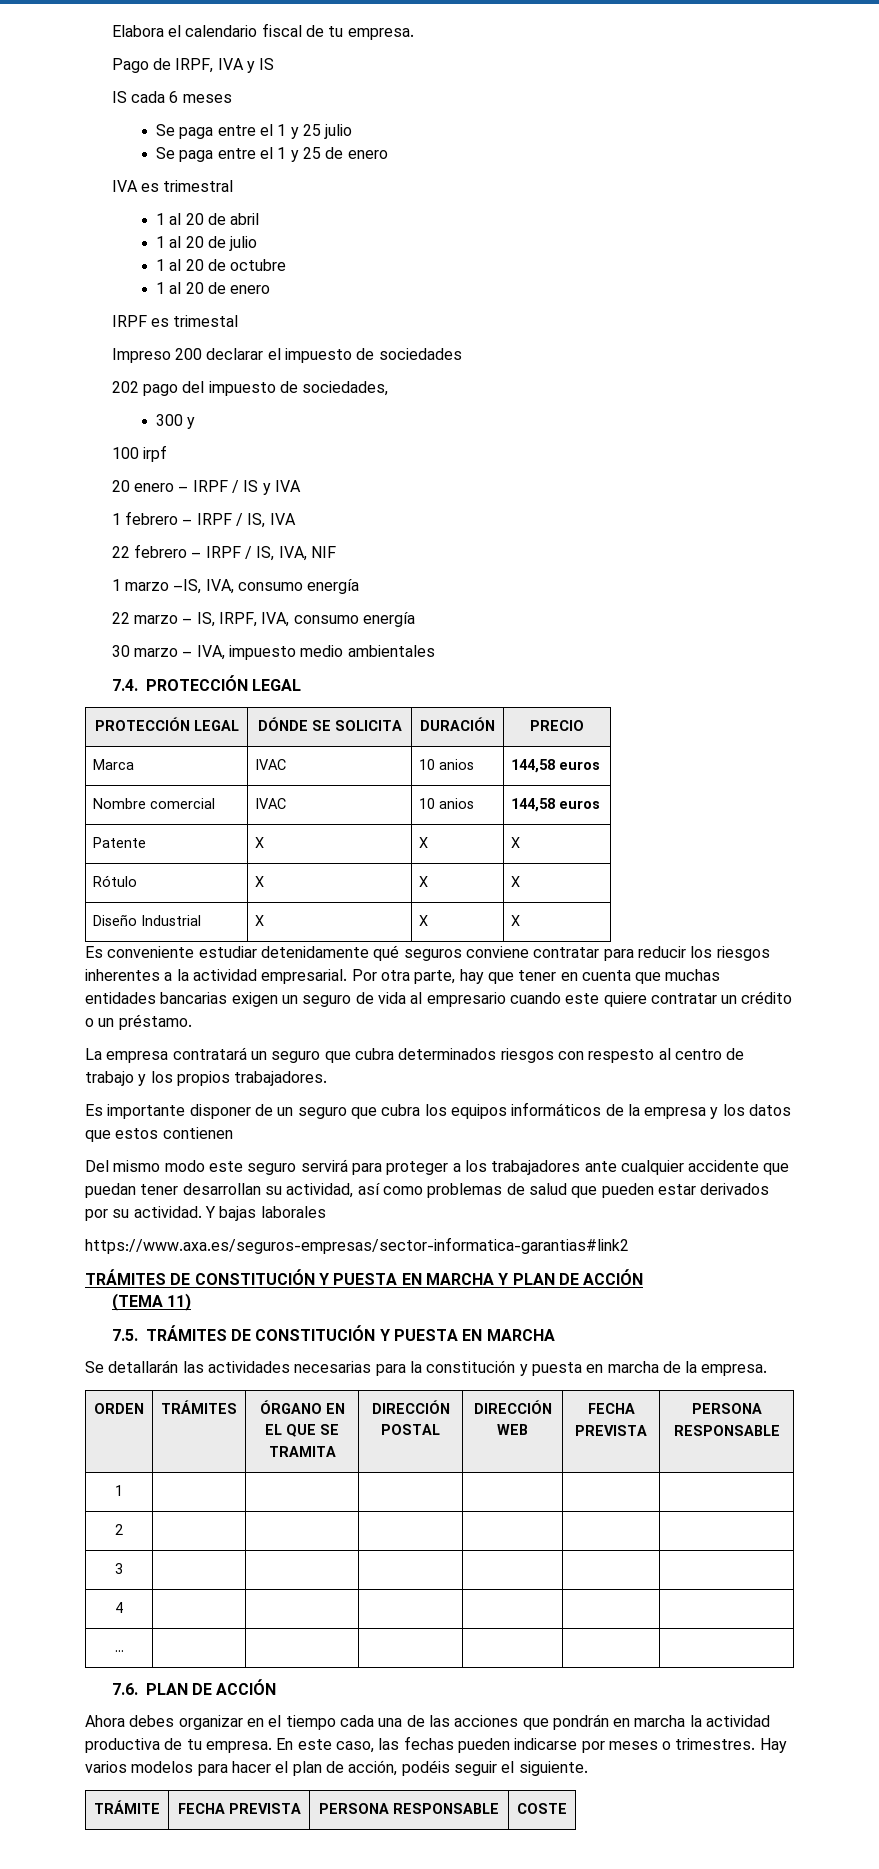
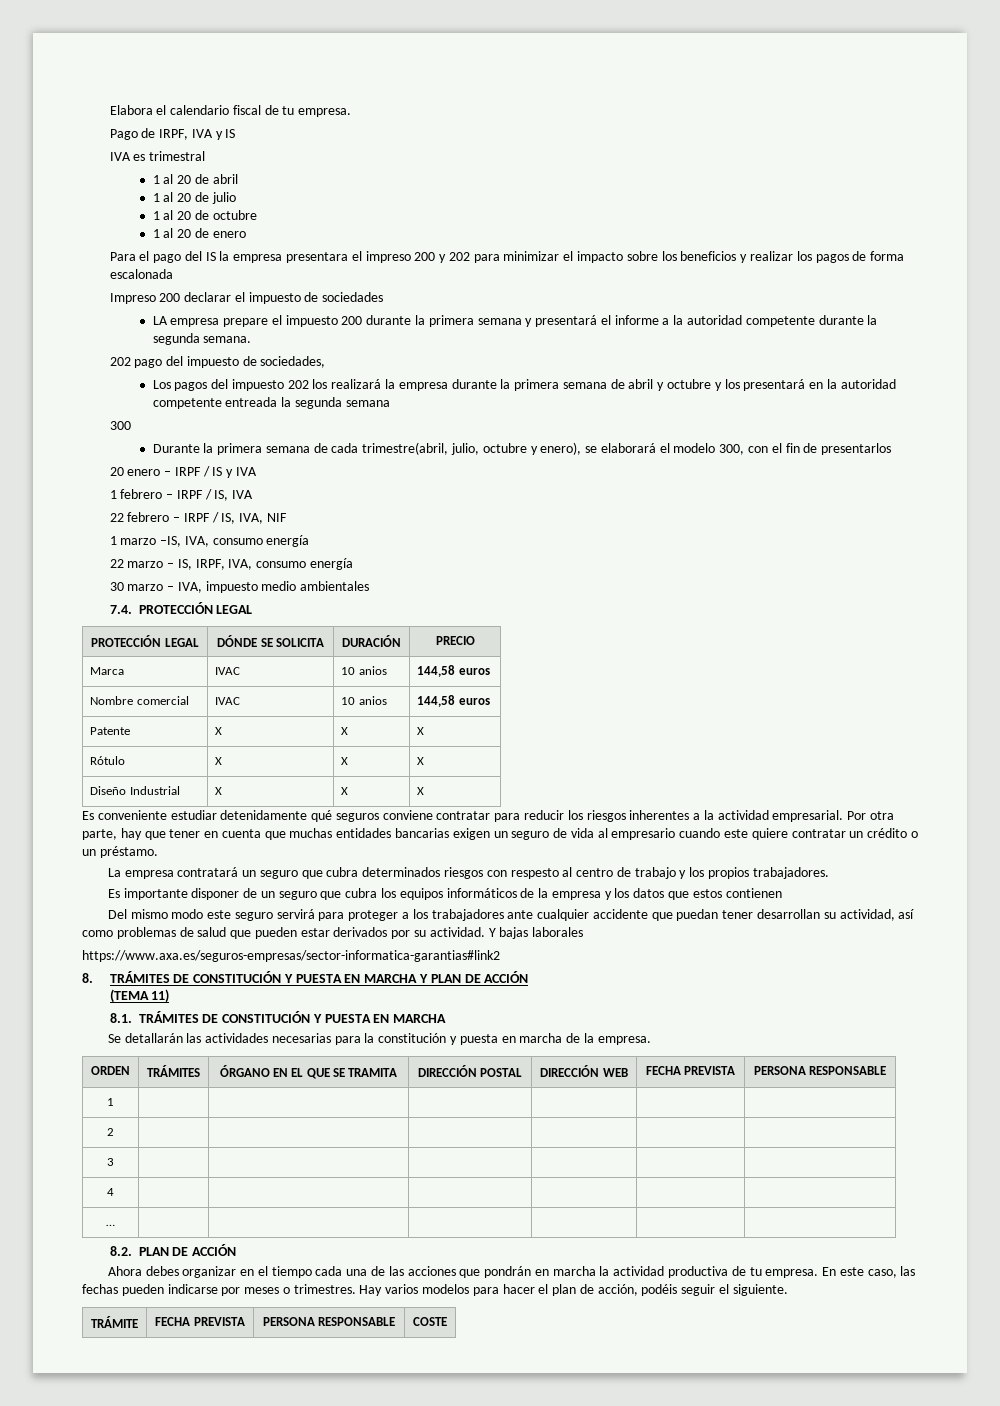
[111,91,232,103] [155,124,353,139] [155,147,388,162] // IS cada 6 meses // Se paga entre el 1 y 25 julio // Se paga entre el 1 y 25 de enero -> (236, 133) none
[111,315,239,327] IRPF es trimestal -> [109,251,905,263] [109,269,173,279] Para el pago del IS la empresa presentara el impreso 200 y 202 para minimizar el impacto sobre los beneficios y realizar los pagos de forma escalonada
(462, 354) none -> [152,315,878,327] [152,333,252,345] // LA empresa prepare el impuesto 200 durante la primera semana y presentará el informe a la autoridad competente durante la segunda semana.
[155,414,196,429] [111,445,168,462] 300 y // 100 irpf -> [152,379,896,391] [152,397,390,409] [109,421,131,430] [152,442,892,455] Los pagos del impuesto 202 los realizará la empresa durante la primera semana de abril y octubre y los presentará en la autoridad competente entreada la segunda semana // 300 // Durante la primera semana de cada trimestre(abril, julio, octubre y enero), se elaborará el modelo 300, con el fin de presentarlos
(629, 1245) none -> [82,973,93,983] 8.
[111,1329,138,1341] 7.5. -> [109,1013,132,1023] 8.1.
[111,1683,138,1695] 7.6. -> [109,1246,132,1256] 8.2.

